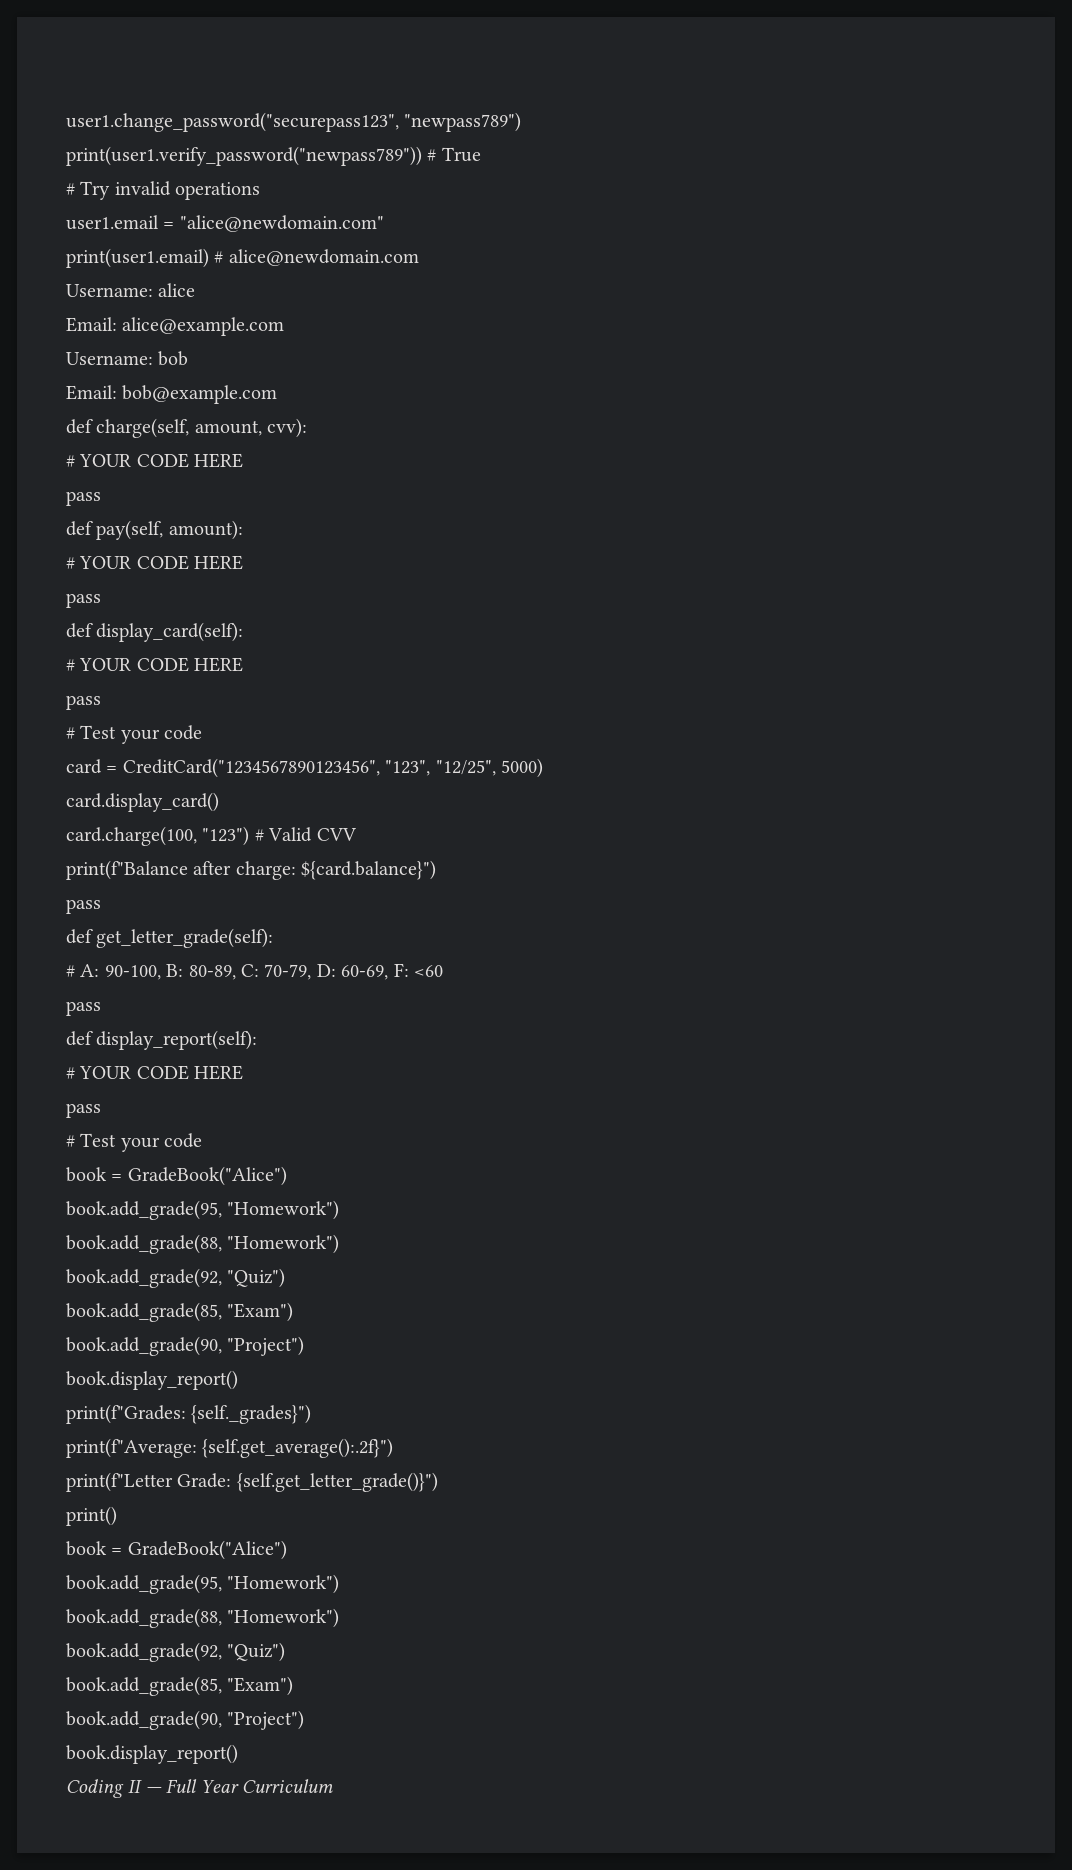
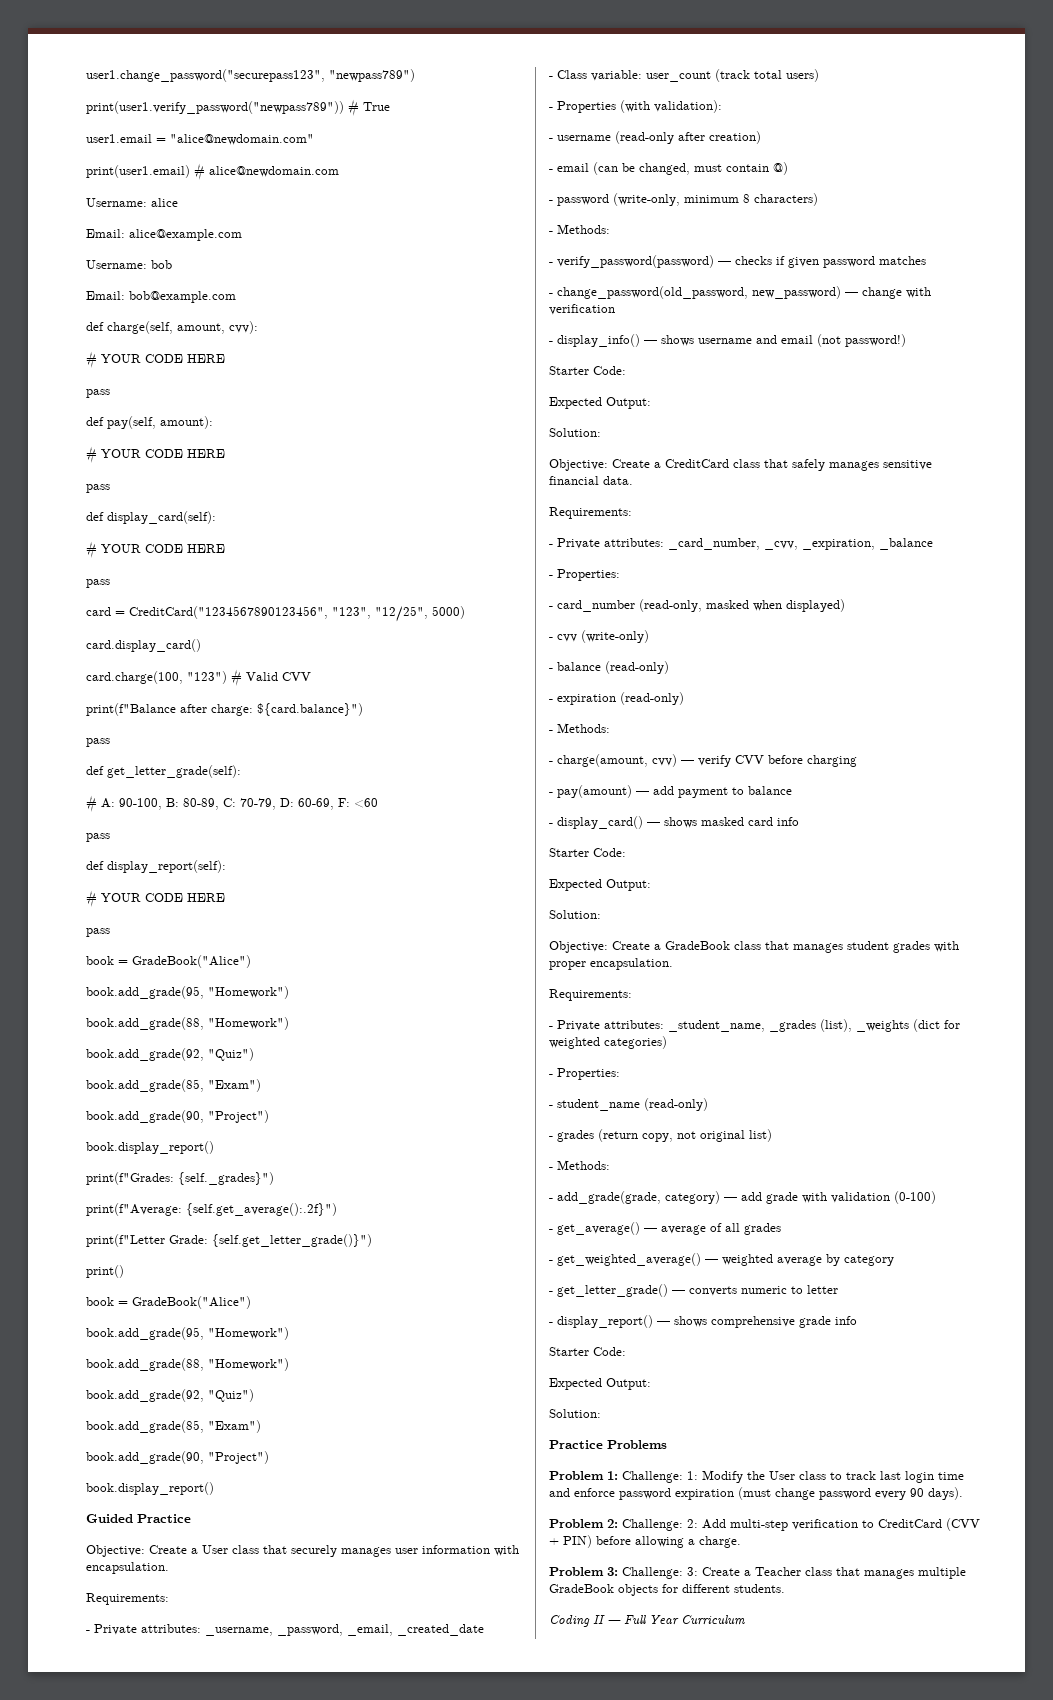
[66,181,261,200] // # Try invalid operations -> (390, 106) none
[66,725,203,744] // # Test your code -> (110, 583) none
[66,1133,203,1152] // # Test your code -> (110, 932) none
(238, 1754) none -> [86,1514,191,1523] [86,1545,519,1557] [86,1562,169,1574] [86,1593,169,1605] [86,1624,484,1636] [549,69,819,82] [549,100,722,113] [549,131,761,144] [549,162,788,175] [549,193,818,206] [549,224,610,234] [549,255,926,268] [549,286,931,299] [549,304,615,315] [549,334,906,347] [549,366,626,375] [549,397,651,409] [549,428,601,437] [549,459,932,471] [549,476,633,485] [549,507,632,519] [549,538,933,550] [549,569,620,581] [549,599,845,612] [549,630,649,643] [549,661,669,674] [549,692,684,705] [549,723,610,733] [549,754,857,767] [549,785,792,798] [549,816,799,829] [549,848,626,857] [549,879,651,891] [549,910,601,919] [549,941,959,953] [549,958,673,970] [549,989,632,1001] [549,1019,960,1032] [549,1036,667,1049] [549,1068,620,1080] [549,1098,708,1111] [549,1129,772,1142] [549,1160,610,1170] [549,1191,936,1204] [549,1222,781,1235] [549,1253,894,1266] [549,1284,838,1297] [549,1315,857,1328] [549,1347,626,1356] [549,1378,651,1390] [549,1409,601,1418] [549,1440,667,1449] [549,1470,964,1483] [549,1487,963,1500] [549,1518,980,1531] [549,1535,741,1548] [549,1567,966,1579] [549,1584,785,1596] // Guided Practice // Objective: Create a User class that securely manages user information with encapsulation. // Requirements: // - Private attributes: _username, _password, _email, _created_date // - Class variable: user_count (track total users) // - Properties (with validation): // - username (read-only after creation) // - email (can be changed, must contain @) // - password (write-only, minimum 8 characters) // - Methods: // - verify_password(password) — checks if given password matches // - change_password(old_password, new_password) — change with verification // - display_info() — shows username and email (not password!) // Starter Code: // Expected Output: // Solution: // Objective: Create a CreditCard class that safely manages sensitive financial data. // Requirements: // - Private attributes: _card_number, _cvv, _expiration, _balance // - Properties: // - card_number (read-only, masked when displayed) // - cvv (write-only) // - balance (read-only) // - expiration (read-only) // - Methods: // - charge(amount, cvv) — verify CVV before charging // - pay(amount) — add payment to balance // - display_card() — shows masked card info // Starter Code: // Expected Output: // Solution: // Objective: Create a GradeBook class that manages student grades with proper encapsulation. // Requirements: // - Private attributes: _student_name, _grades (list), _weights (dict for weighted categories) // - Properties: // - student_name (read-only) // - grades (return copy, not original list) // - Methods: // - add_grade(grade, category) — add grade with validation (0-100) // - get_average() — average of all grades // - get_weighted_average() — weighted average by category // - get_letter_grade() — converts numeric to letter // - display_report() — shows comprehensive grade info // Starter Code: // Expected Output: // Solution: // Practice Problems // Problem 1: Challenge: 1: Modify the User class to track last login time and enforce password expiration (must change password every 90 days). // Problem 2: Challenge: 2: Add multi-step verification to CreditCard (CVV + PIN) before allowing a charge. // Problem 3: Challenge: 3: Create a Teacher class that manages multiple GradeBook objects for different students.

